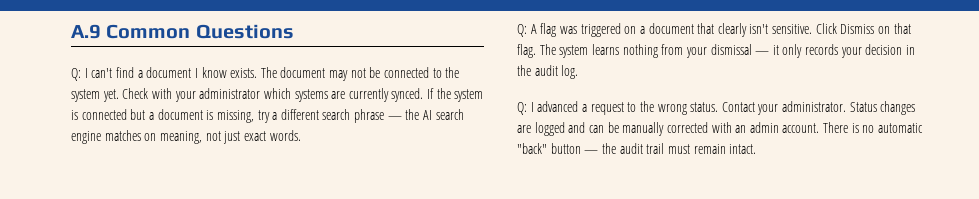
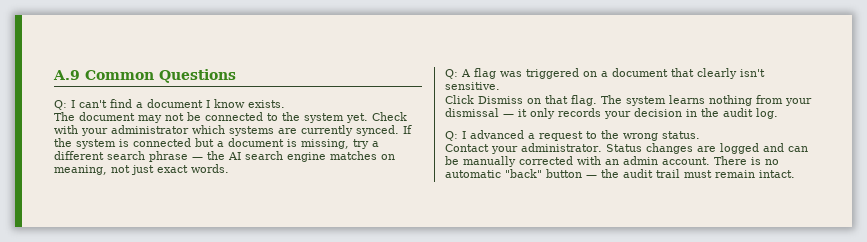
(258, 73) none -> (285, 104) //
(813, 29) none -> (500, 86) //
(719, 107) none -> (700, 135) //

